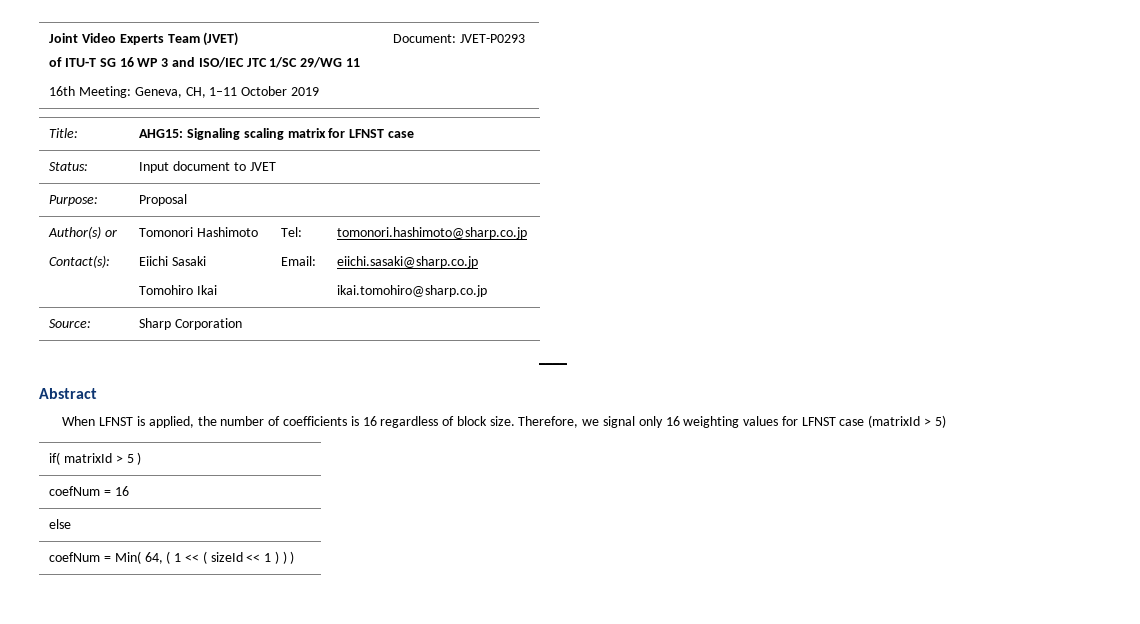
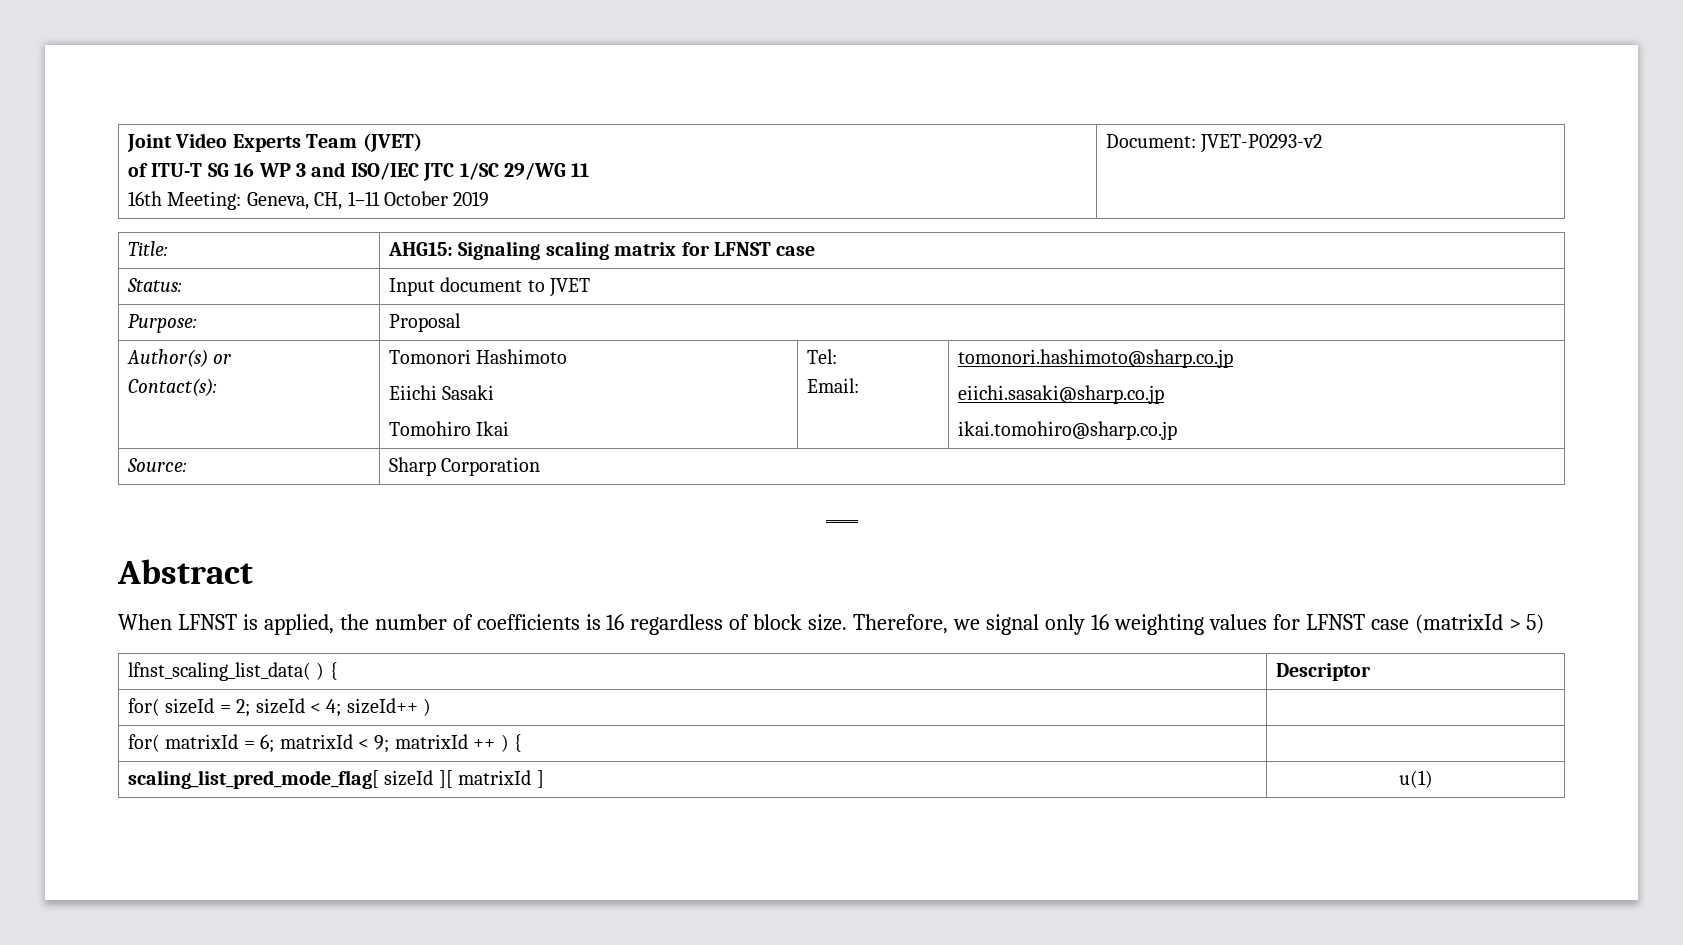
[460,34,526,43] JVET-P0293 -> [1200,134,1323,153] JVET-P0293-v2
[49,452,142,465] [49,486,129,496] [49,519,72,529] [49,551,295,564] if( matrixId > 5 ) // coefNum = 16 // else // coefNum = Min( 64, ( 1 << ( sizeId << 1 ) ) ) -> [127,662,338,681] [1275,663,1371,681] [127,698,432,717] [127,734,522,753] [127,770,544,789] [1398,770,1433,788] lfnst_scaling_list_data( ) { | Descriptor // for( sizeId = 2; sizeId < 4; sizeId++ ) | // for( matrixId = 6; matrixId < 9; matrixId ++ ) { | // scaling_list_pred_mode_flag[ sizeId ][ matrixId ] | u(1)

